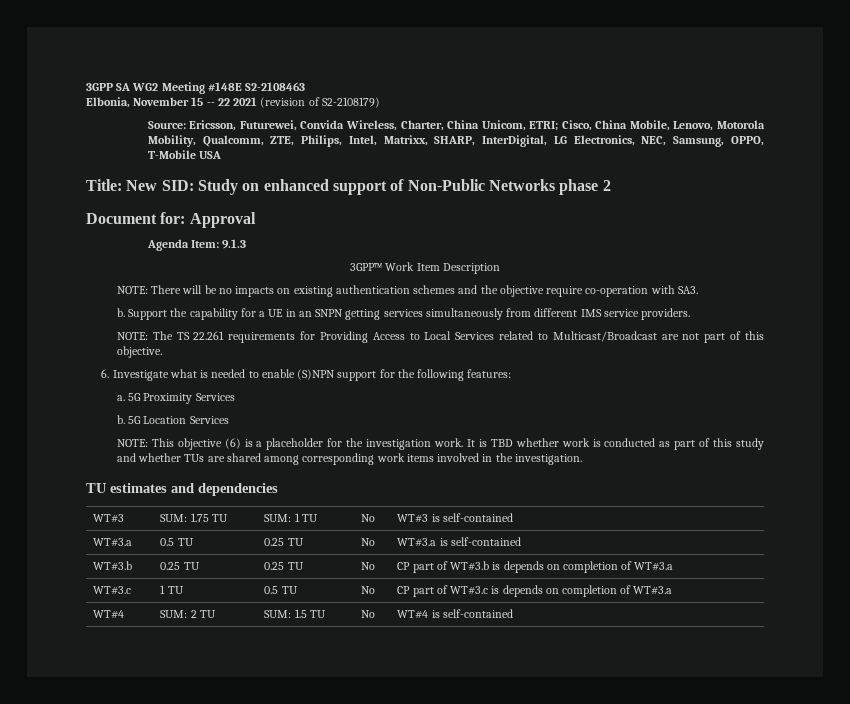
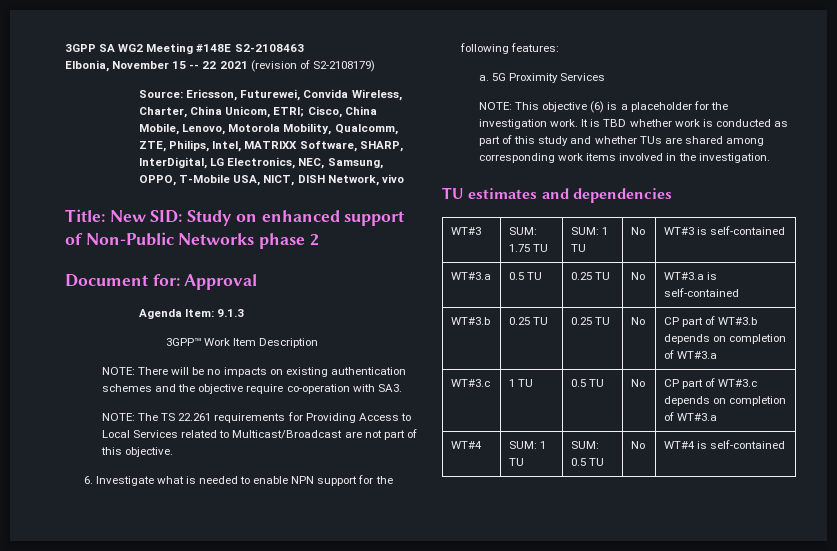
[383,135,428,146] Matrixx, -> [244,141,357,152] MATRIXX Software,
[199,151,222,159] USA -> [233,174,404,186] USA, NICT, DISH Network, vivo
[116,308,690,320] // b. Support the capability for a UE in an SNPN getting services simultaneously from different IMS service providers. -> (402, 388) none
[297,369,336,380] (S)NPN -> [291,476,315,484] NPN
[116,415,229,424] // b. 5G Location Services -> (606, 77) none
[492,562,501,570] is -> (758, 321) none
[491,586,500,594] is -> (758, 383) none
[190,610,216,618] [264,609,307,618] 2 TU | SUM: 1.5 -> [539,441,546,449] [508,458,524,466] [570,441,599,449] [570,458,586,466] 1 TU | SUM: 0.5

